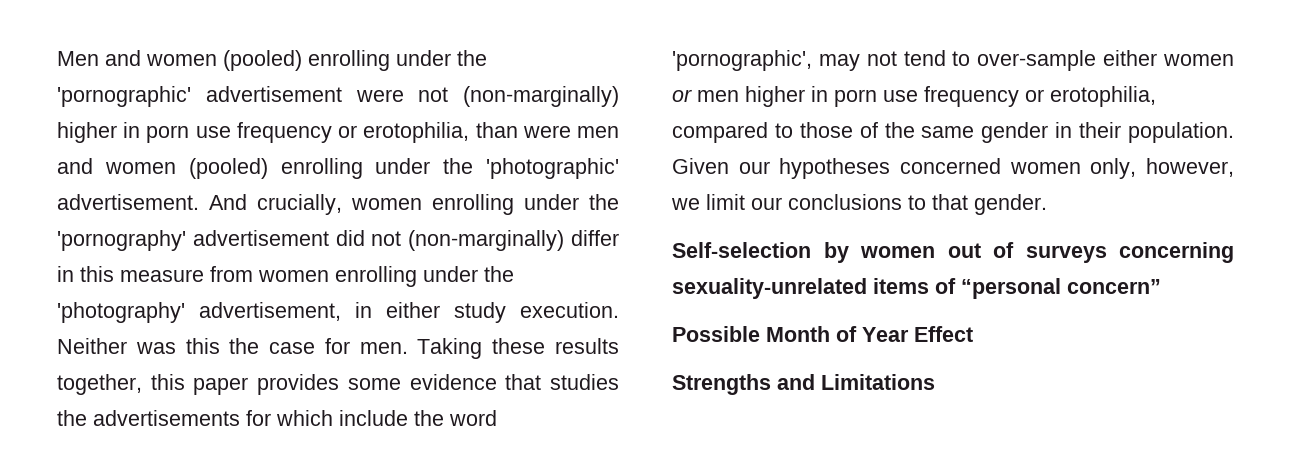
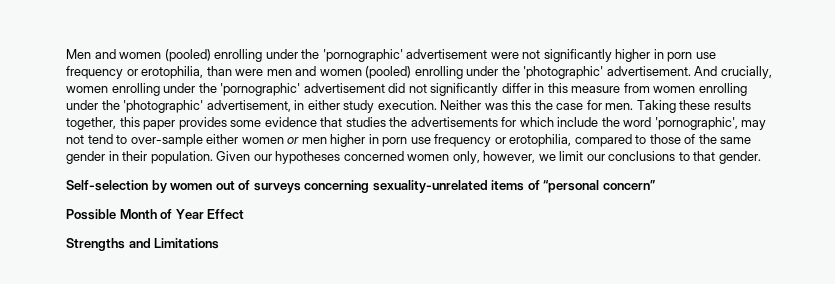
[463,86,619,107] (non-marginally) -> [543,49,612,62] significantly
[57,230,186,251] 'pornography' -> [220,83,301,96] 'pornographic'
[408,230,565,251] (non-marginally) -> [430,83,499,96] significantly
[57,302,185,323] 'photography' -> [123,100,204,113] 'photographic'

